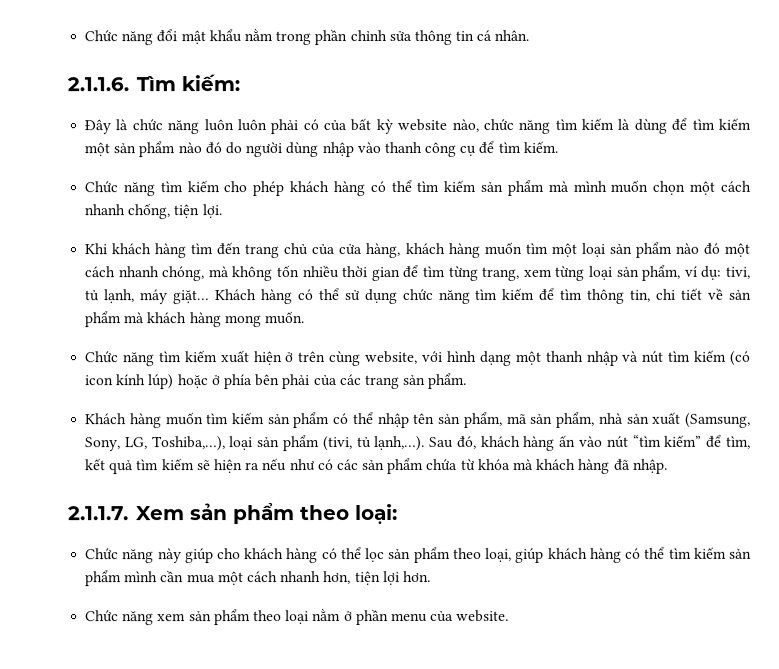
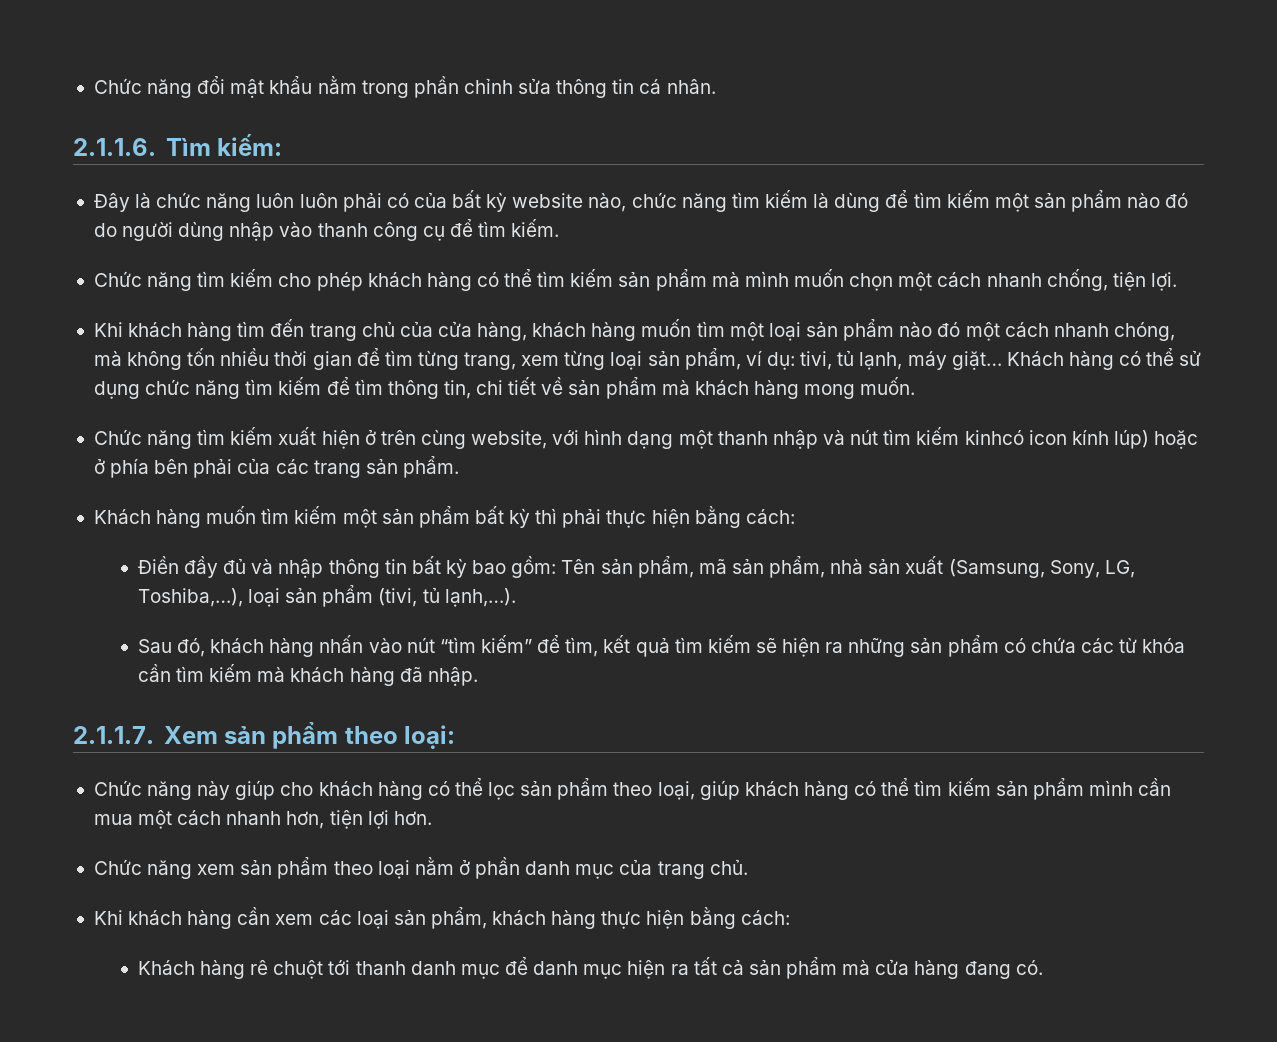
[730,350,752,366] (có -> [964,430,1024,445] kinhcó
[267,412,436,429] sản phẩm có thể nhập tên -> [342,506,795,528] [137,556,596,578] một sản phẩm bất kỳ thì phải thực hiện bằng cách: // Điền đầy đủ và nhập thông tin bất kỳ bao gồm: Tên
(426, 443) none -> (516, 597) //
[559,434,577,447] ấn -> [319,635,364,653] nhấn
[262,457,511,475] nếu như có các sản phẩm chứa từ khóa -> [848,635,1186,657] [137,664,253,682] những sản phẩm có chứa các từ khóa cần tìm kiếm
[390,609,510,622] menu của website. -> [525,859,748,879] [93,907,790,929] [137,957,1043,979] danh mục của trang chủ. // Khi khách hàng cần xem các loại sản phẩm, khách hàng thực hiện bằng cách: // Khách hàng rê chuột tới thanh danh mục để danh mục hiện ra tất cả sản phẩm mà cửa hàng đang có.

